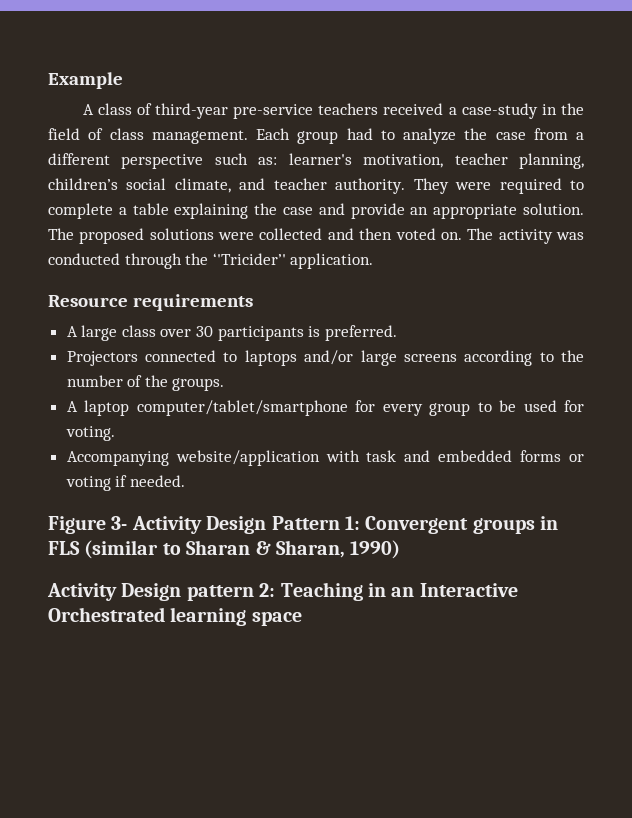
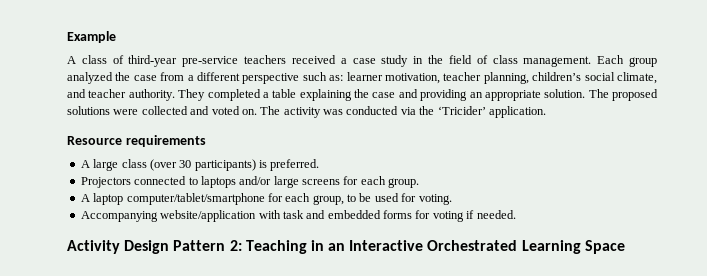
[461,103,538,119] case-study -> [352,55,409,67] case study
[346,128,456,144] had to analyze -> [67,72,113,84] analyzed
[288,153,352,165] learner's -> [346,72,383,81] learner
[455,178,585,194] [48,203,113,219] were required to complete -> [207,89,261,101] completed
[350,203,405,219] provide -> [420,89,468,101] providing
[359,228,393,240] then -> (210, 110) none
[124,253,286,269] through the ‘'Tricider’' -> [400,106,486,115] via the ‘Tricider’
[160,326,304,341] over 30 participants -> [149,159,256,171] (over 30 participants)
[464,350,584,366] [66,375,225,391] according to the number of the groups. -> [343,176,420,188] for each group.
[382,403,471,416] every group -> [285,193,344,205] each group,
[568,454,584,462] or -> [415,210,431,219] for
[48,516,128,534] Figure 3- -> (516, 214) none
[345,516,559,534] [48,540,401,559] [47,583,254,601] 1: Convergent groups in FLS (similar to Sharan & Sharan, 1990) // Activity Design pattern -> (226, 245) none
[170,607,302,626] learning space -> [521,240,625,254] Learning Space

